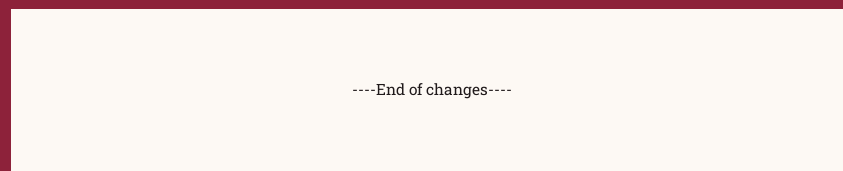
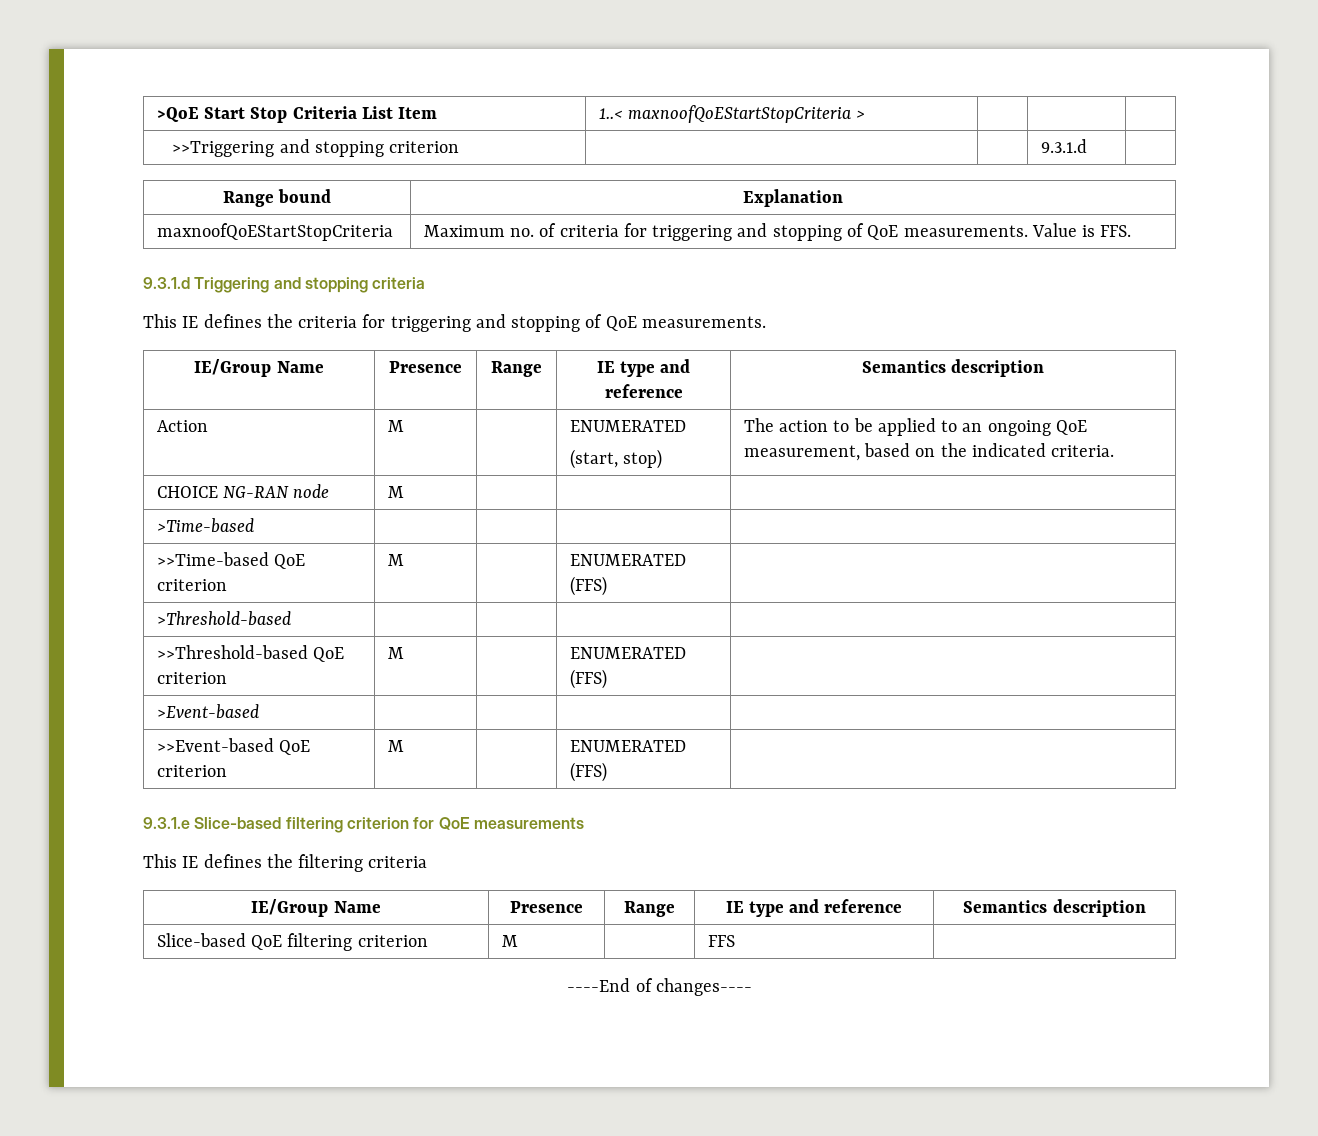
(351, 89) none -> [156,106,438,123] [598,105,866,123] [172,139,460,157] [1040,139,1087,153] [222,189,332,207] [743,189,844,207] [156,223,393,241] [423,223,1132,241] [143,277,426,293] [143,314,766,332] [194,359,324,377] [389,361,462,373] [490,361,542,377] [596,359,691,377] [604,384,683,398] [861,359,1045,377] [156,420,208,432] [387,420,404,432] [569,420,686,432] [569,449,663,469] [743,418,1087,436] [743,443,1115,461] [156,484,330,498] [387,486,404,498] [156,518,254,533] [156,552,306,569] [156,579,227,591] [387,554,404,566] [569,554,686,566] [569,576,607,596] [156,611,291,626] [156,645,345,662] [156,672,227,684] [387,647,404,659] [569,647,686,659] [569,669,607,689] [156,704,259,719] [156,738,311,755] [156,765,227,777] [387,740,404,752] [569,740,686,752] [569,762,607,782] [143,817,584,833] [143,854,428,872] [251,899,381,917] [509,901,583,913] [624,901,675,917] [725,899,903,917] [963,899,1146,917] [156,933,428,951] [501,935,518,947] [707,935,735,947] >QoE Start Stop Criteria List Item | 1..< maxnoofQoEStartStopCriteria > | | | // >>Triggering and stopping criterion | | | 9.3.1.d | // Range bound | Explanation // maxnoofQoEStartStopCriteria | Maximum no. of criteria for triggering and stopping of QoE measurements. Value is FFS. // 9.3.1.d Triggering and stopping criteria // This IE defines the criteria for triggering and stopping of QoE measurements. // IE/Group Name | Presence | Range | IE type and reference | Semantics description // Action | M | | ENUMERATED // (start, stop) | The action to be applied to an ongoing QoE measurement, based on the indicated criteria. // CHOICE NG-RAN node | M | | | // >Time-based | | | | // >>Time-based QoE criterion | M | | ENUMERATED (FFS) | // >Threshold-based | | | | // >>Threshold-based QoE criterion | M | | ENUMERATED (FFS) | // >Event-based | | | | // >>Event-based QoE criterion | M | | ENUMERATED (FFS) | // 9.3.1.e Slice-based filtering criterion for QoE measurements // This IE defines the filtering criteria // IE/Group Name | Presence | Range | IE type and reference | Semantics description // Slice-based QoE filtering criterion | M | | FFS | //

